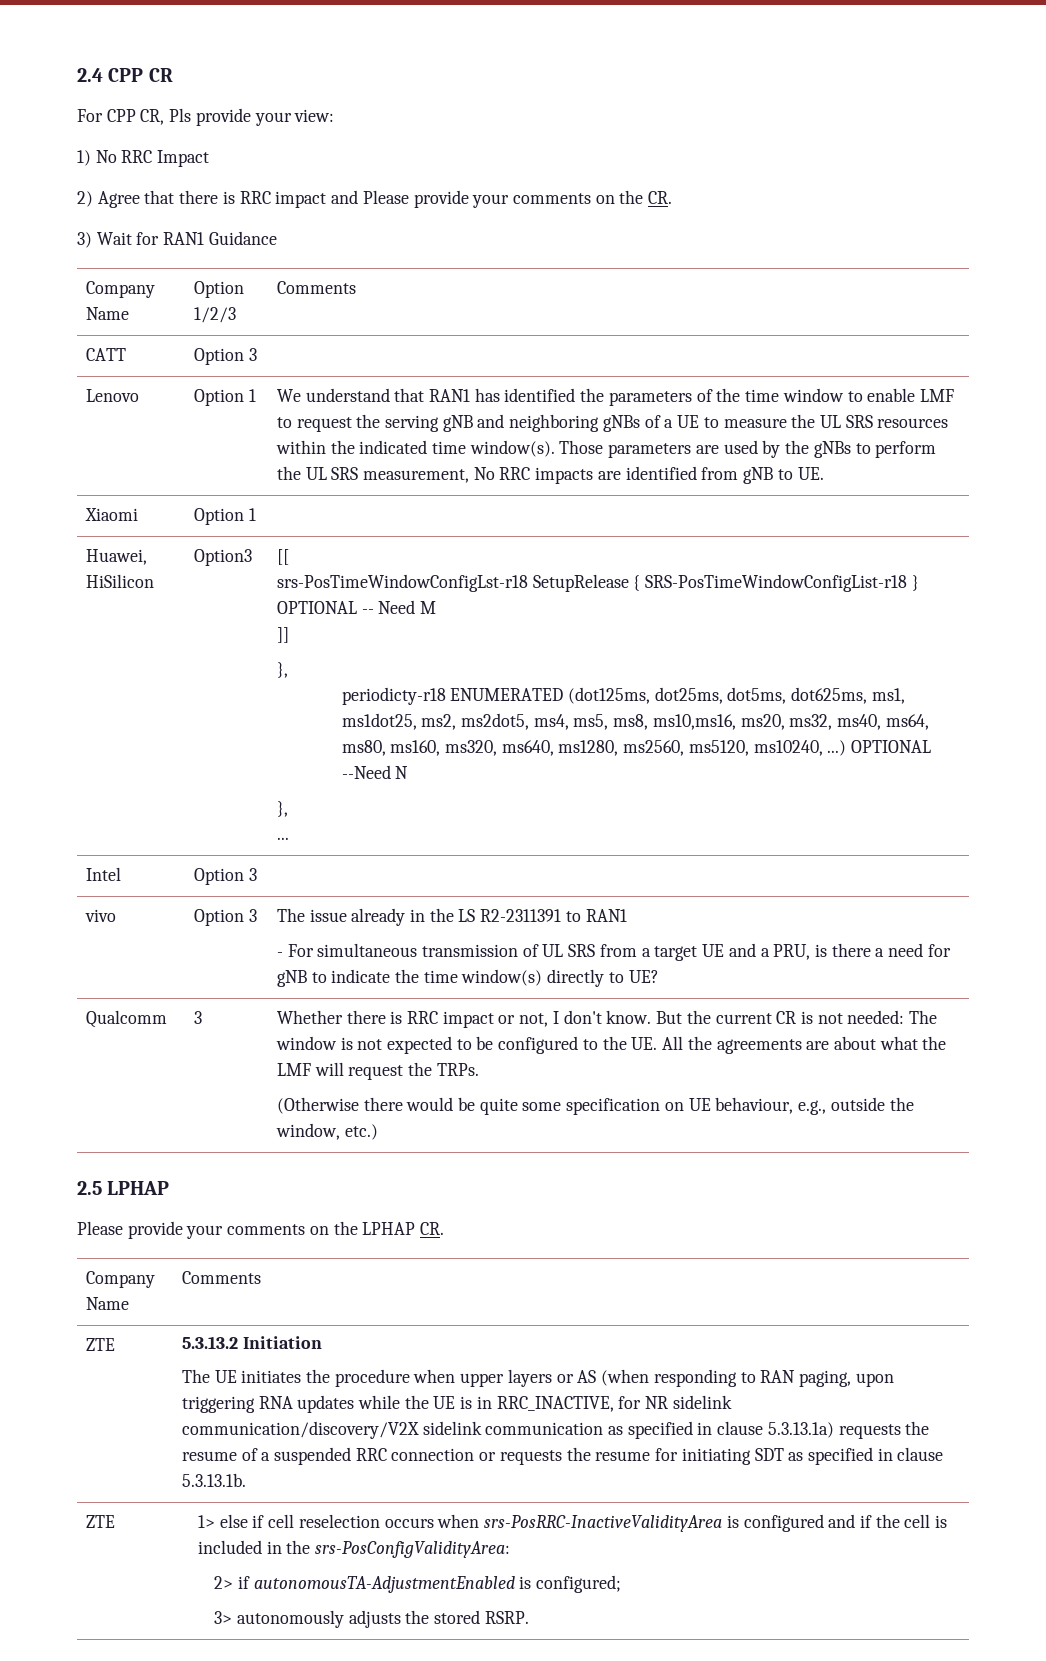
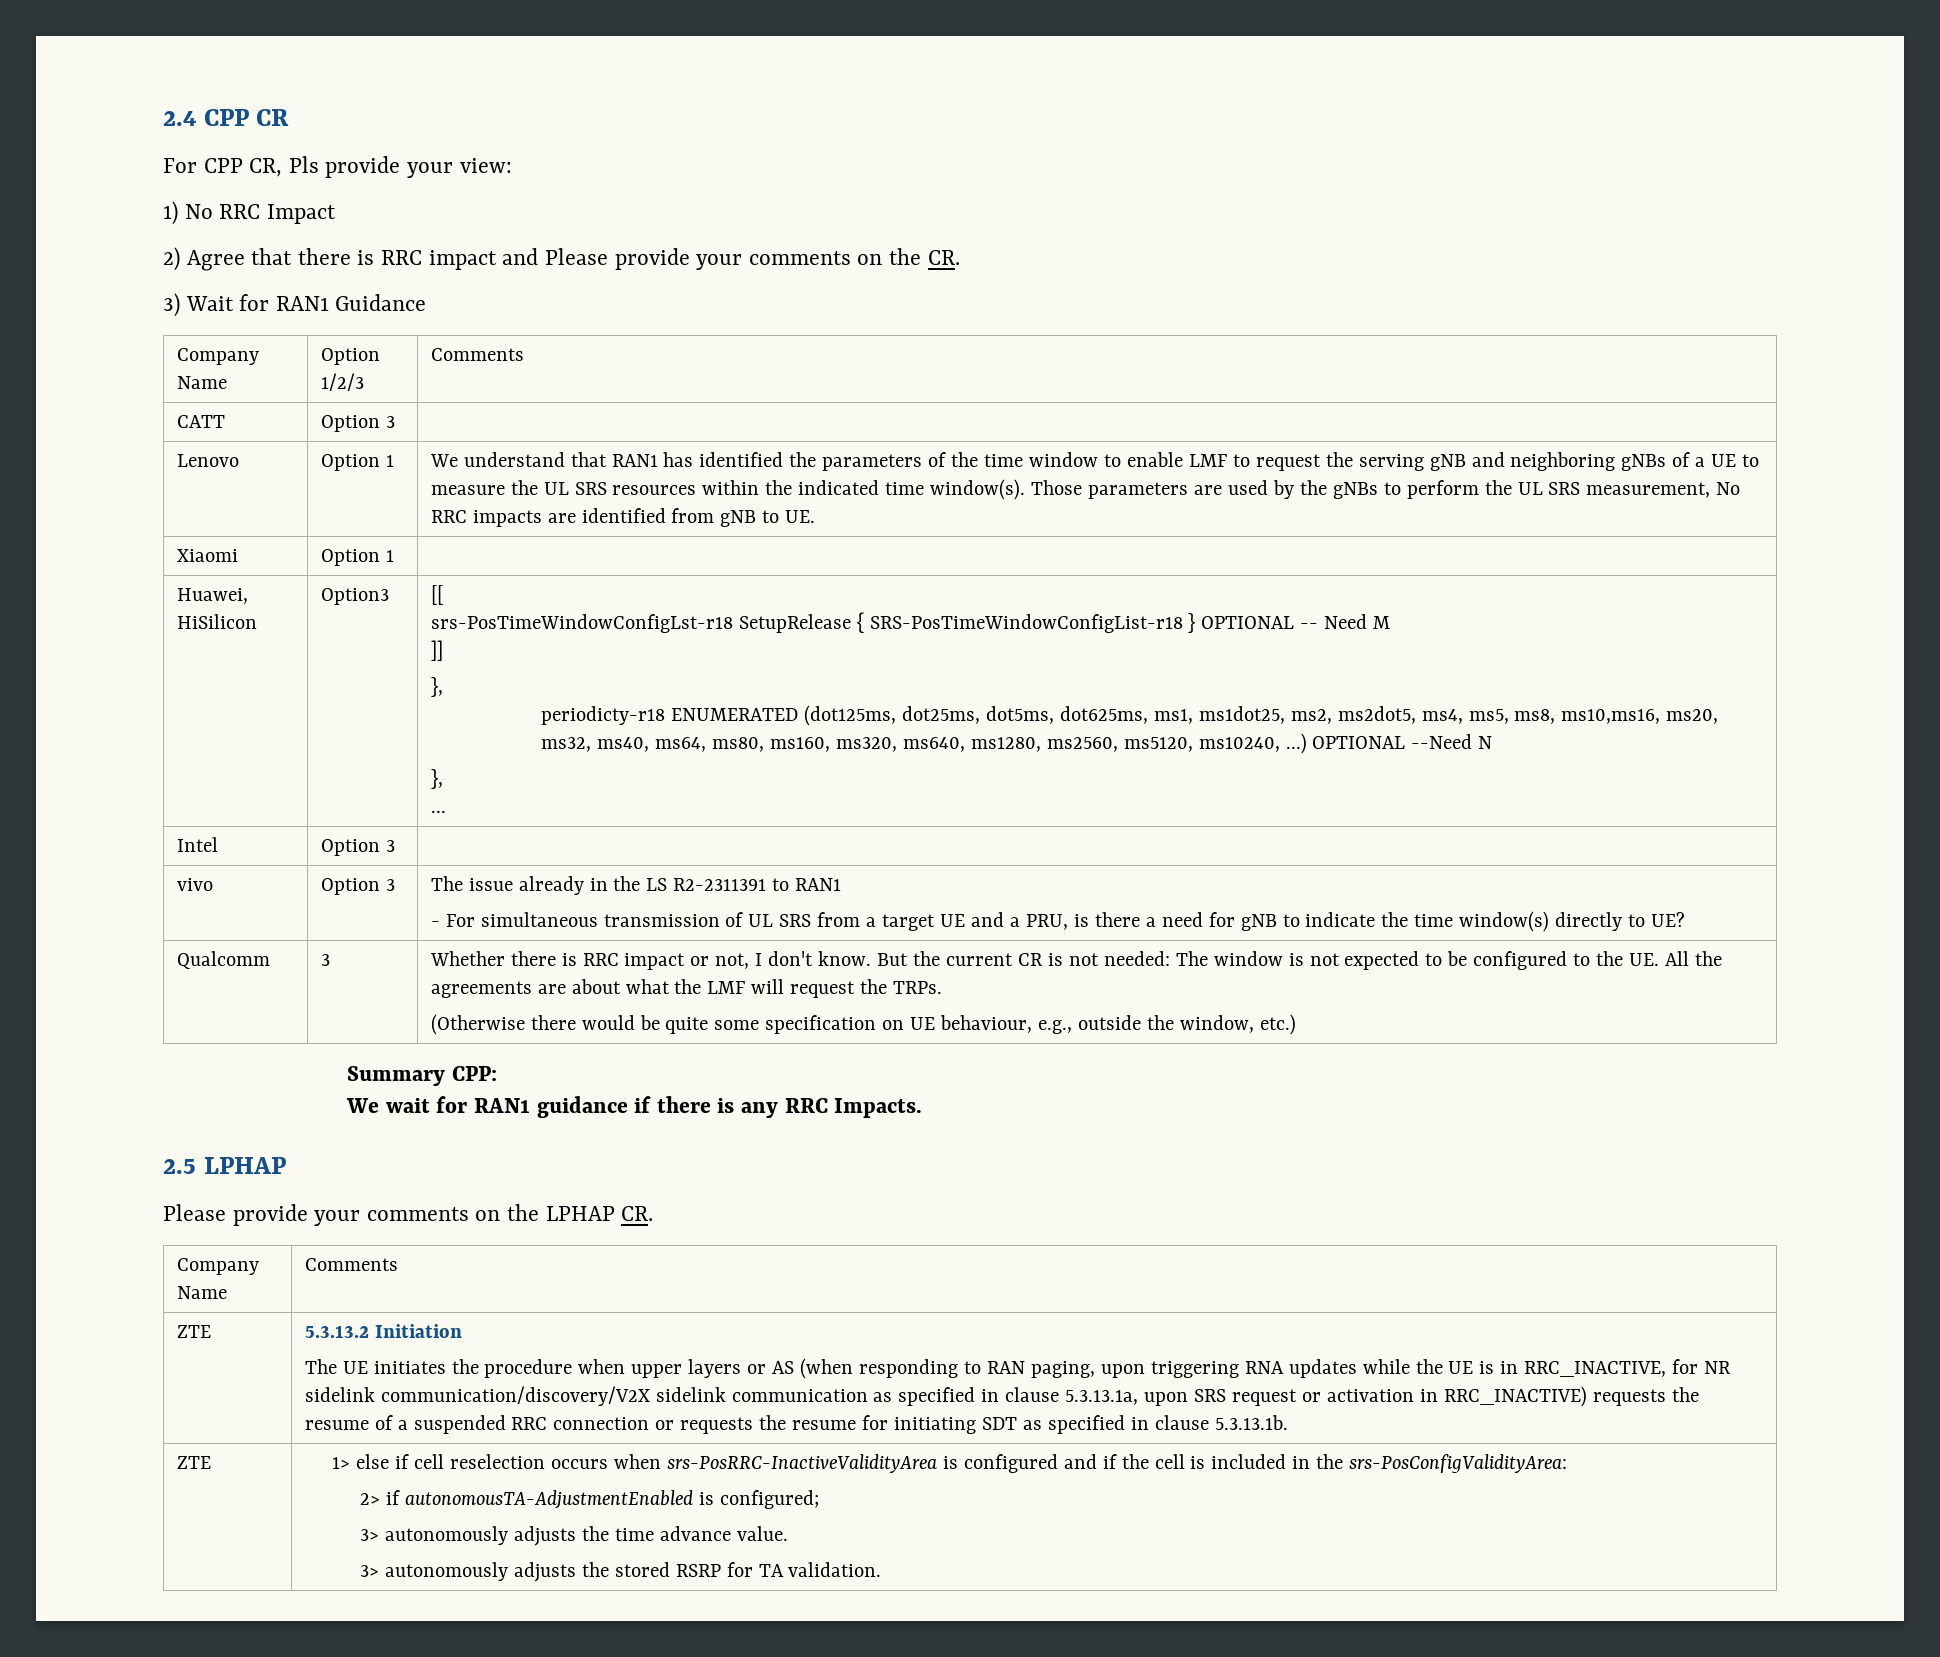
(378, 1132) none -> [347,1066,497,1086] [346,1096,923,1118] // Summary CPP: // We wait for RAN1 guidance if there is any RRC Impacts.
[767,1422,834,1438] 5.3.13.1a) -> [1065,1386,1587,1407] 5.3.13.1a, upon SRS request or activation in RRC_INACTIVE)
(622, 1584) none -> [359,1526,788,1546] // 3> autonomously adjusts the time advance value.
[484,1611,529,1624] RSRP. -> [675,1562,882,1577] RSRP for TA validation.

